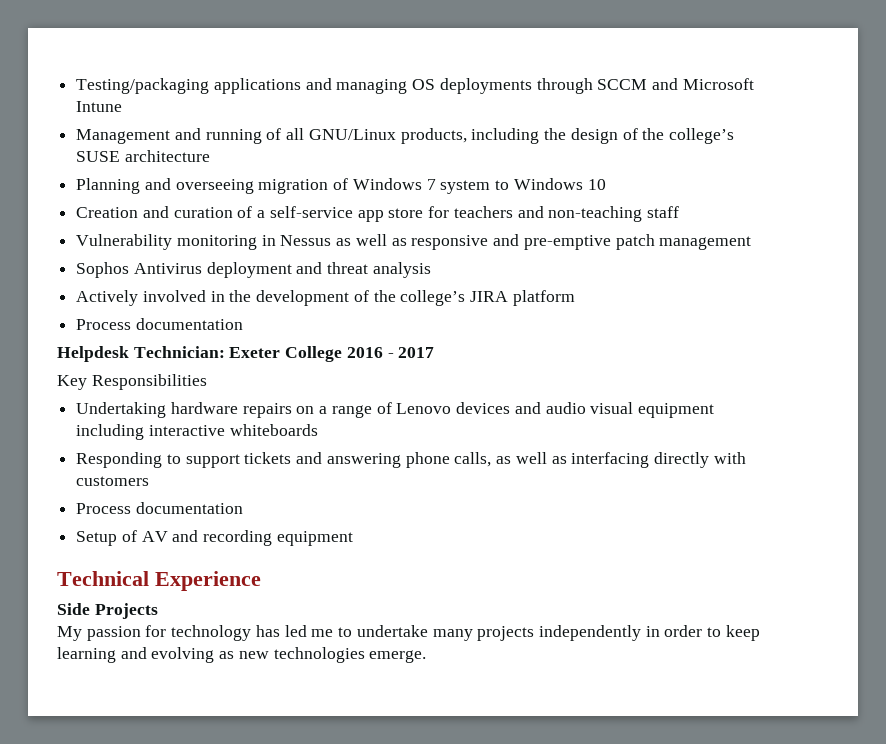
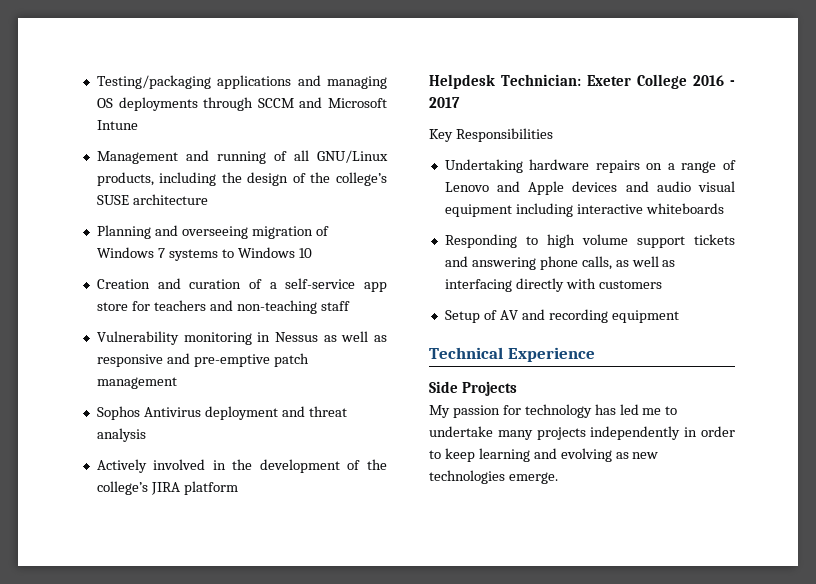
[440,180,491,194] system -> [168,249,218,261] systems
[76,318,243,330] // Process documentation -> (238, 488) none
(452, 408) none -> [497,181,565,195] and Apple
(181, 459) none -> [546,234,628,248] high volume
[76,502,243,514] // Process documentation -> (662, 284) none

